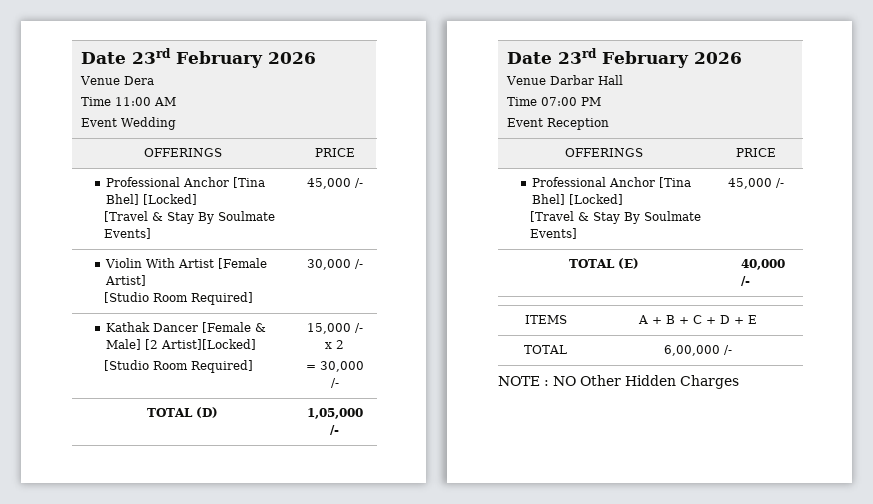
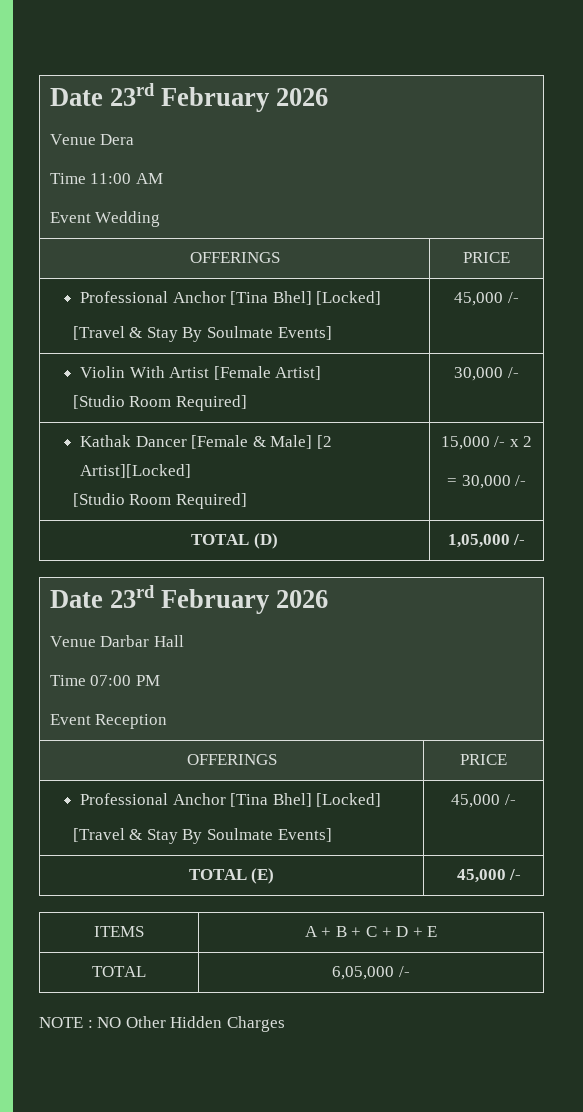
[740,259,785,270] 40,000 -> [456,869,506,883] 45,000
[663,345,720,356] 6,00,000 -> [332,966,395,980] 6,05,000

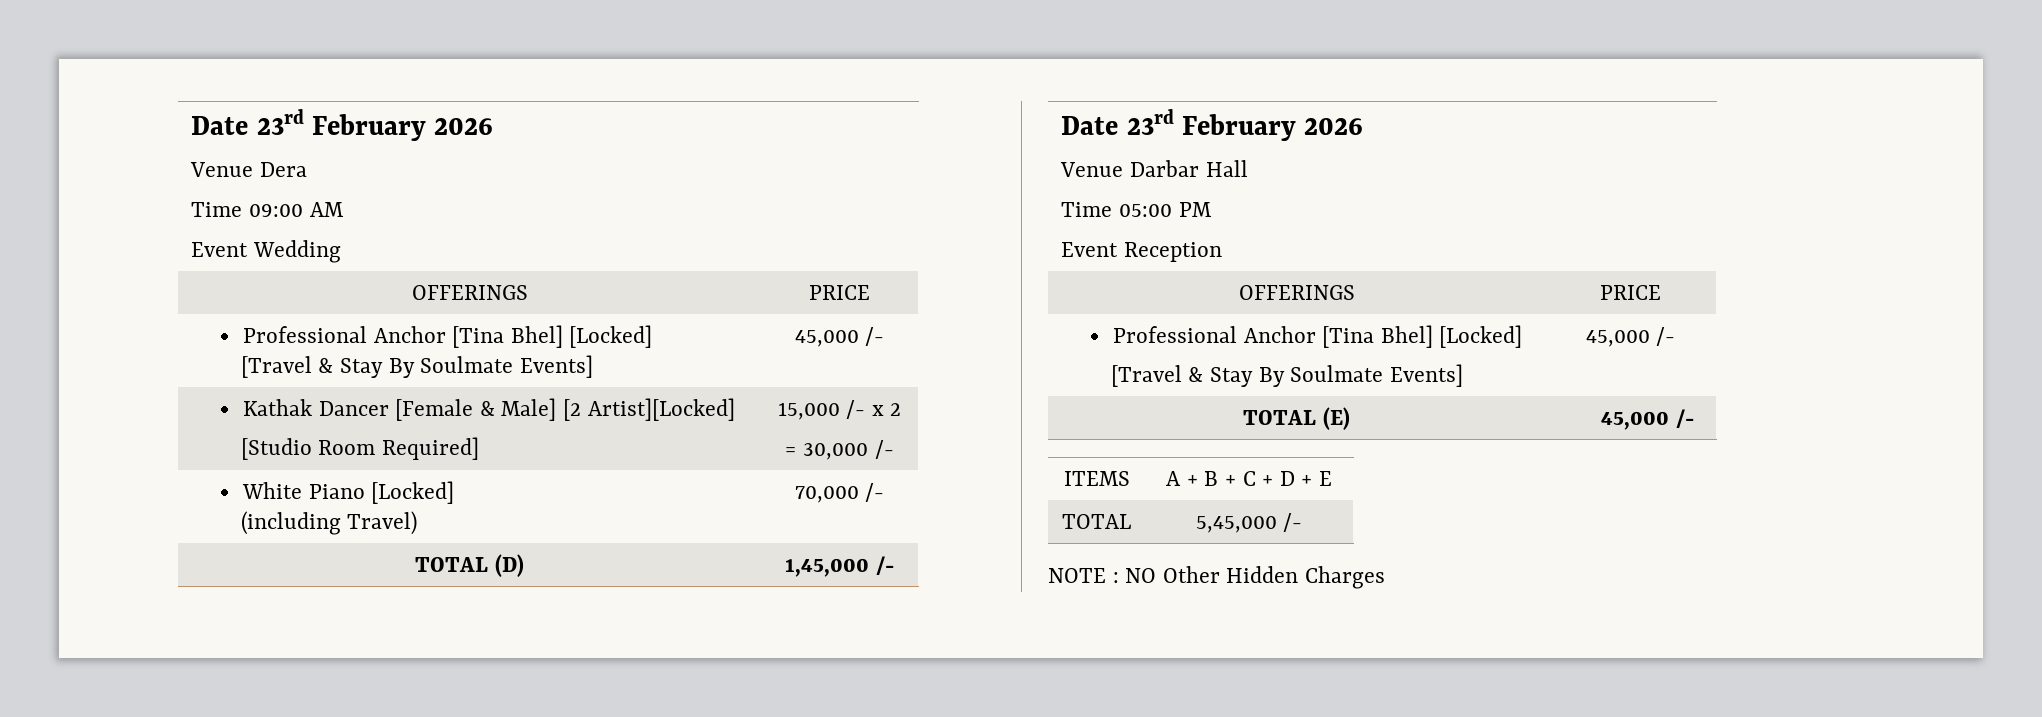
[90,173,132,184] 11:00 -> [248,204,303,217] 09:00
[79,366,322,380] [72,395,247,411] [454,367,519,381] // Violin With Artist [Female Artist] // [Studio Room Required] | 30,000 /- -> (885, 336) none
(527, 480) none -> [241,481,455,504] [240,511,418,535] [794,483,885,503] // White Piano [Locked] // (including Travel) | 70,000 /-
[447,534,510,548] 1,05,000 -> [785,558,870,577] 1,45,000
[90,675,132,686] 07:00 -> [1118,204,1172,217] 05:00
[332,966,395,980] 6,05,000 -> [1195,516,1277,533] 5,45,000

